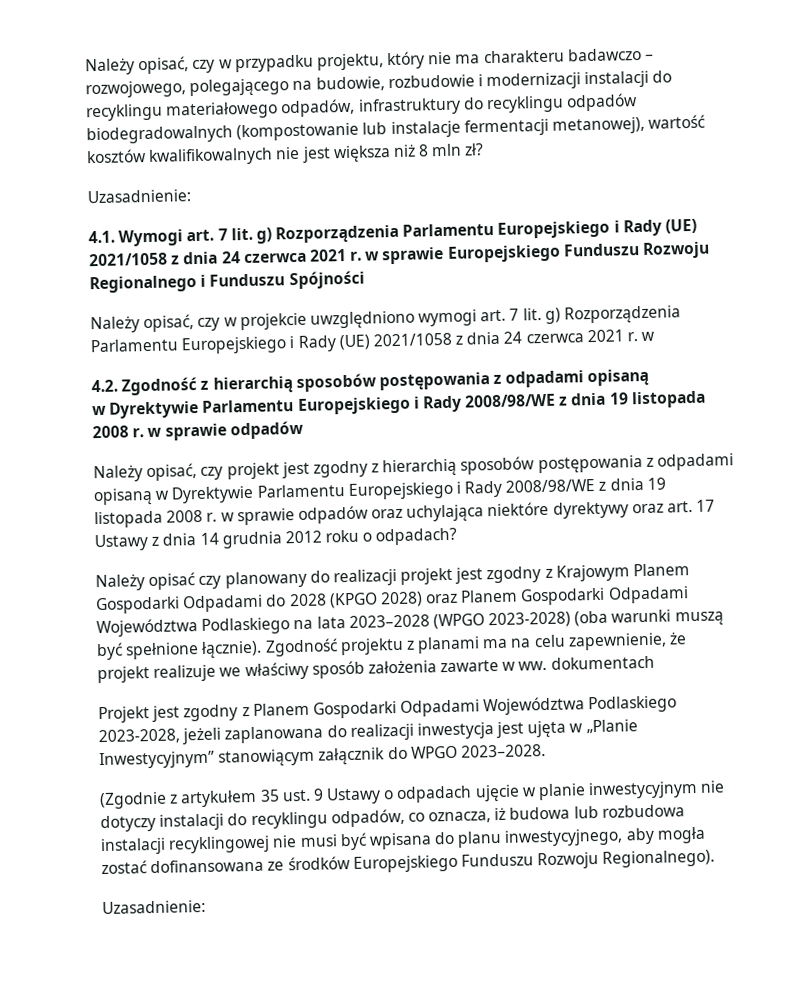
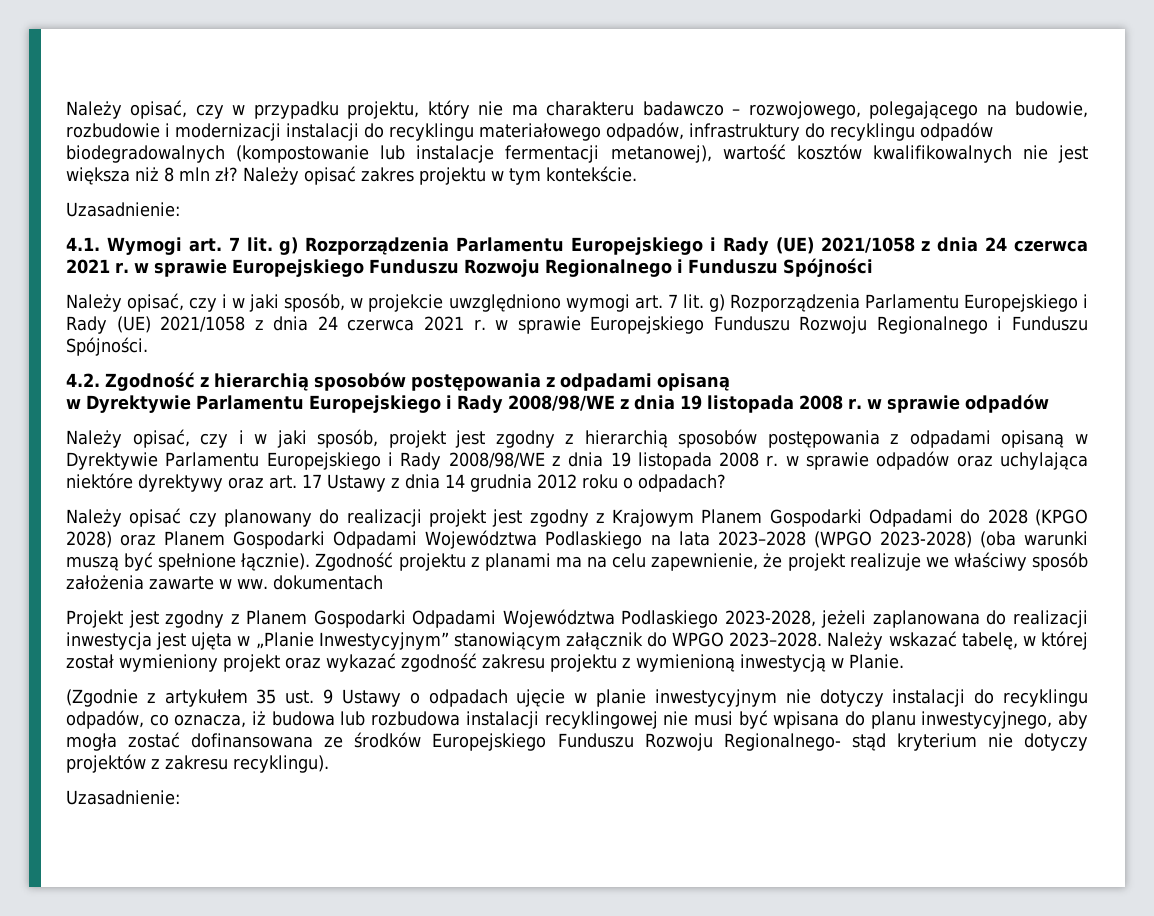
(485, 149) none -> [243,166,637,185] Należy opisać zakres projektu w tym kontekście.
(221, 324) none -> [222,293,346,312] i w jaki sposób,
(656, 336) none -> [517,316,1089,334] [66,337,148,356] sprawie Europejskiego Funduszu Rozwoju Regionalnego i Funduszu Spójności.
(224, 473) none -> [238,429,379,448] i w jaki sposób,
(546, 751) none -> [827,631,1088,650] [66,653,904,672] Należy wskazać tabelę, w której został wymieniony projekt oraz wykazać zgodność zakresu projektu z wymienioną inwestycją w Planie.
[602,849,716,868] Regionalnego). -> [723,733,1089,751] [66,754,329,773] Regionalnego- stąd kryterium nie dotyczy projektów z zakresu recyklingu).

